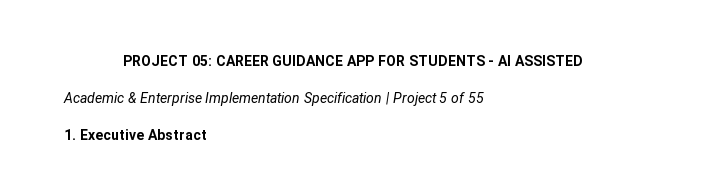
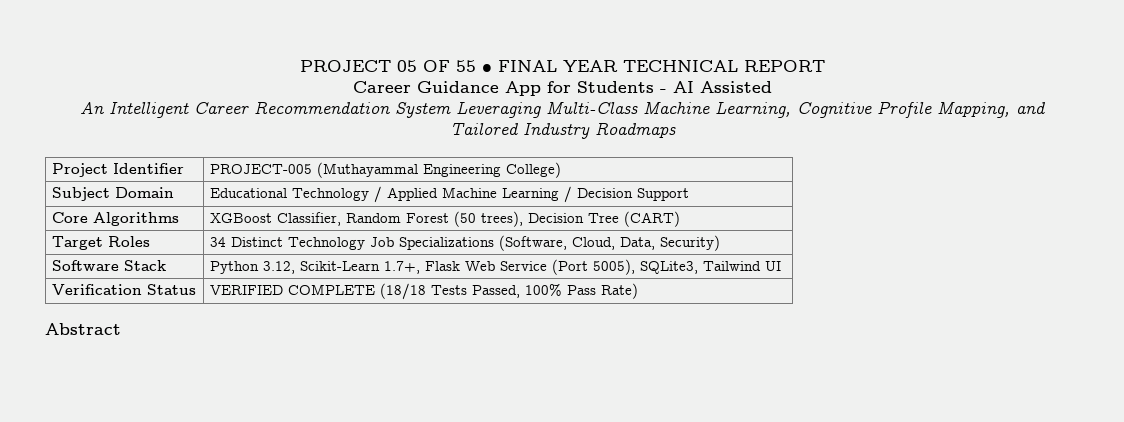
[191,55,584,66] [63,92,485,106] [64,129,144,140] 05: CAREER GUIDANCE APP FOR STUDENTS - AI ASSISTED // Academic & Enterprise Implementation Specification | Project 5 of 55 // 1. Executive -> [396,60,825,72] [352,81,772,96] [80,101,1046,118] [449,122,676,139] [51,163,184,177] [209,162,561,178] [51,187,174,201] [209,186,689,203] [51,212,179,226] [209,211,680,227] [51,236,150,250] [209,235,720,251] [51,260,166,271] [209,259,781,275] [51,284,196,295] [209,283,638,300] 05 OF 55 • FINAL YEAR TECHNICAL REPORT // Career Guidance App for Students - AI Assisted // An Intelligent Career Recommendation System Leveraging Multi-Class Machine Learning, Cognitive Profile Mapping, and Tailored Industry Roadmaps // Project Identifier | PROJECT-005 (Muthayammal Engineering College) // Subject Domain | Educational Technology / Applied Machine Learning / Decision Support // Core Algorithms | XGBoost Classifier, Random Forest (50 trees), Decision Tree (CART) // Target Roles | 34 Distinct Technology Job Specializations (Software, Cloud, Data, Security) // Software Stack | Python 3.12, Scikit-Learn 1.7+, Flask Web Service (Port 5005), SQLite3, Tailwind UI // Verification Status | VERIFIED COMPLETE (18/18 Tests Passed, 100% Pass Rate) //

